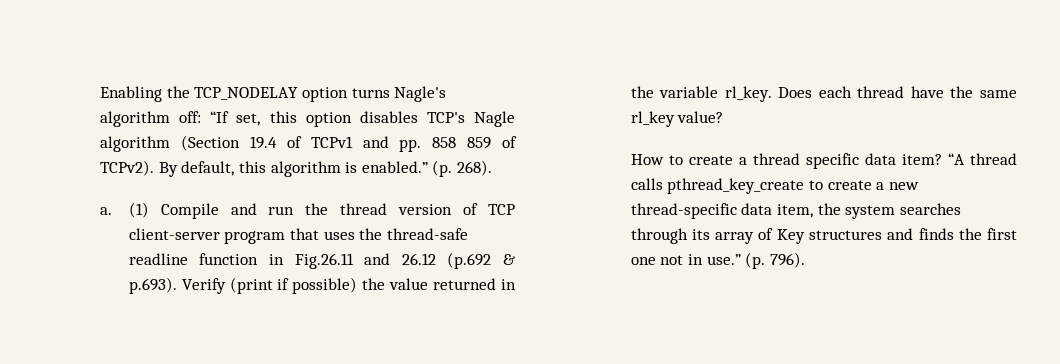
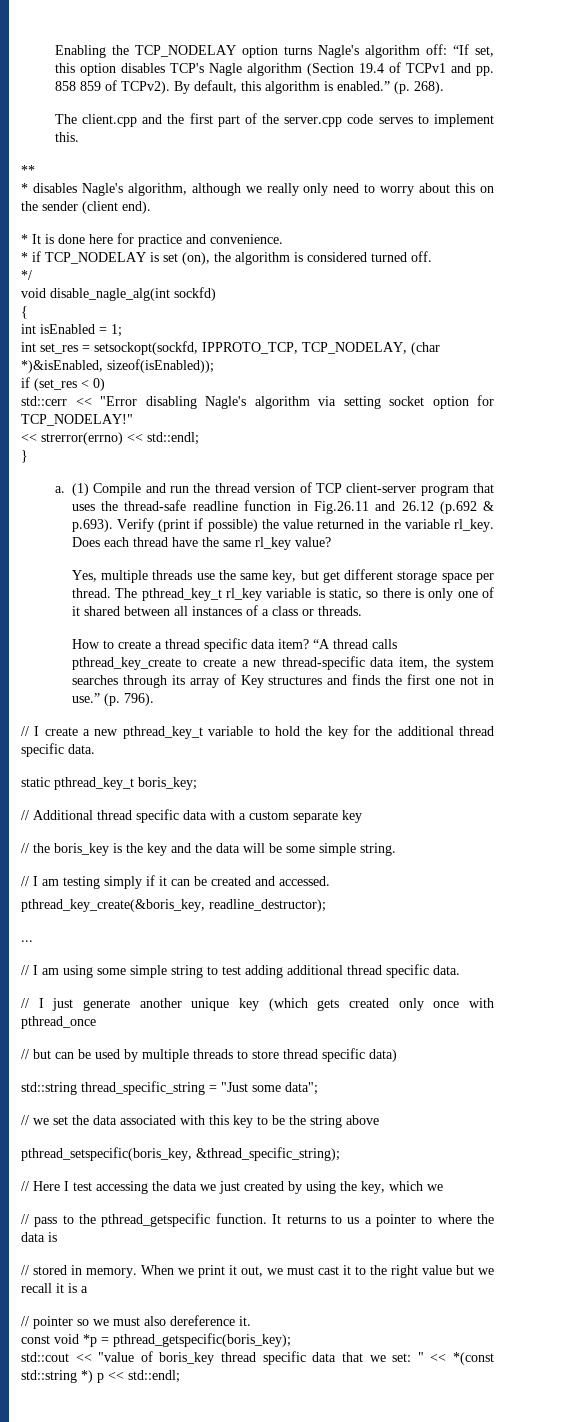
(492, 168) none -> [54,113,494,127] [54,132,79,142] [21,165,35,175] [21,183,494,196] [21,201,151,214] [21,233,283,247] [21,251,432,265] [21,270,32,280] [21,287,216,301] [21,306,28,319] [21,324,122,337] [21,341,440,355] [21,359,214,373] [21,377,105,391] [21,395,494,409] [21,414,133,426] [21,432,199,445] [21,450,28,463] // The client.cpp and the first part of the server.cpp code serves to implement this. // ** // * disables Nagle's algorithm, although we really only need to worry about this on the sender (client end). // * It is done here for practice and convenience. // * if TCP_NODELAY is set (on), the algorithm is considered turned off. // */ // void disable_nagle_alg(int sockfd) // { // int isEnabled = 1; // int set_res = setsockopt(sockfd, IPPROTO_TCP, TCP_NODELAY, (char *)&isEnabled, sizeof(isEnabled)); // if (set_res < 0) // std::cerr << "Error disabling Nagle's algorithm via setting socket option for TCP_NODELAY!" // << strerror(errno) << std::endl; // }
(724, 117) none -> [71,569,495,583] [71,587,494,601] [71,605,362,616] // Yes, multiple threads use the same key, but get different storage space per thread. The pthread_key_t rl_key variable is static, so there is only one of it shared between all instances of a class or threads.
(805, 260) none -> [21,725,494,739] [21,743,95,757] [21,777,197,790] [21,809,362,823] [21,843,396,856] [21,875,330,889] [21,899,326,912] [21,940,33,942] [21,964,460,978] [21,998,495,1011] [21,1016,96,1029] [21,1048,397,1062] [21,1081,318,1095] [21,1115,379,1128] [21,1147,340,1161] [21,1181,443,1194] [21,1213,494,1227] [21,1232,57,1242] [21,1265,494,1278] [21,1283,88,1293] [21,1315,251,1329] [21,1333,291,1347] [21,1351,495,1365] [21,1370,180,1383] // // I create a new pthread_key_t variable to hold the key for the additional thread specific data. // static pthread_key_t boris_key; // // Additional thread specific data with a custom separate key // // the boris_key is the key and the data will be some simple string. // // I am testing simply if it can be created and accessed. // pthread_key_create(&boris_key, readline_destructor); // ... // // I am using some simple string to test adding additional thread specific data. // // I just generate another unique key (which gets created only once with pthread_once // // but can be used by multiple threads to store thread specific data) // std::string thread_specific_string = "Just some data"; // // we set the data associated with this key to be the string above // pthread_setspecific(boris_key, &thread_specific_string); // // Here I test accessing the data we just created by using the key, which we // // pass to the pthread_getspecific function. It returns to us a pointer to where the data is // // stored in memory. When we print it out, we must cast it to the right value but we recall it is a // // pointer so we must also dereference it. // const void *p = pthread_getspecific(boris_key); // std::cout << "value of boris_key thread specific data that we set: " << *(const std::string *) p << std::endl;

